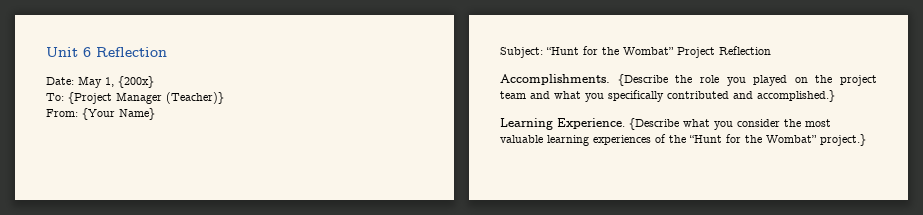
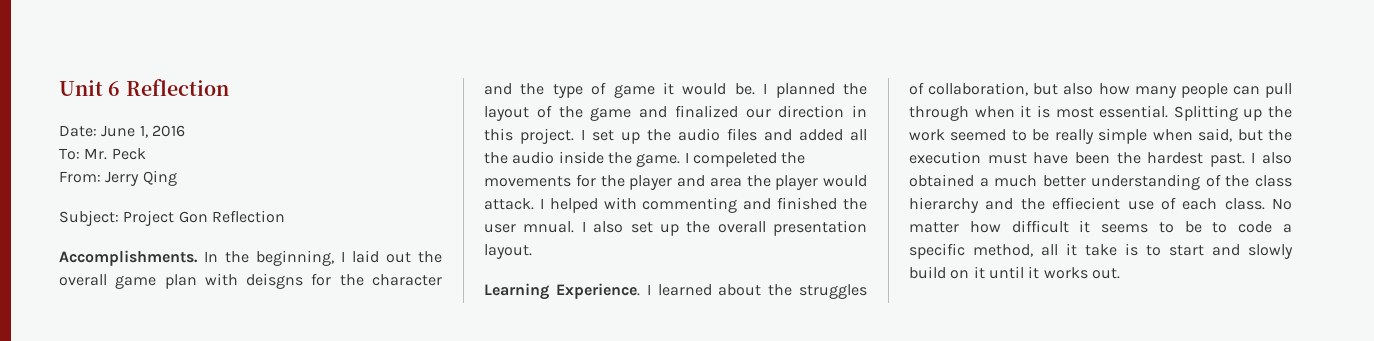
[78,76,154,88] [46,92,224,104] May 1, {200x} // To: {Project Manager (Teacher)} -> [101,125,185,138] [59,148,146,160] June 1, 2016 // To: Mr. Peck
[82,108,155,120] {Your Name} -> [105,170,177,186] Jerry Qing
[546,46,771,58] [500,74,877,86] [500,90,835,102] [500,118,831,130] [500,134,866,146] “Hunt for the Wombat” Project Reflection // Accomplishments. {Describe the role you played on the project team and what you specifically contributed and accomplished.} // Learning Experience. {Describe what you consider the most valuable learning experiences of the “Hunt for the Wombat” project.} -> [123,210,285,226] [59,250,442,266] [59,273,442,289] [484,82,867,98] [484,105,867,121] [484,128,867,144] [484,151,806,167] [484,174,867,190] [484,197,867,213] [484,220,867,236] [484,244,532,259] [484,283,867,300] [909,82,1292,98] [909,105,1292,121] [909,128,1292,144] [909,151,1292,167] [909,174,1292,190] [909,197,1292,213] [909,220,1292,233] [909,243,1293,259] [909,266,1120,279] Project Gon Reflection // Accomplishments. In the beginning, I laid out the overall game plan with deisgns for the character and the type of game it would be. I planned the layout of the game and finalized our direction in this project. I set up the audio files and added all the audio inside the game. I compeleted the movements for the player and area the player would attack. I helped with commenting and finished the user mnual. I also set up the overall presentation layout. // Learning Experience. I learned about the struggles of collaboration, but also how many people can pull through when it is most essential. Splitting up the work seemed to be really simple when said, but the execution must have been the hardest past. I also obtained a much better understanding of the class hierarchy and the effiecient use of each class. No matter how difficult it seems to be to code a specific method, all it take is to start and slowly build on it until it works out.

